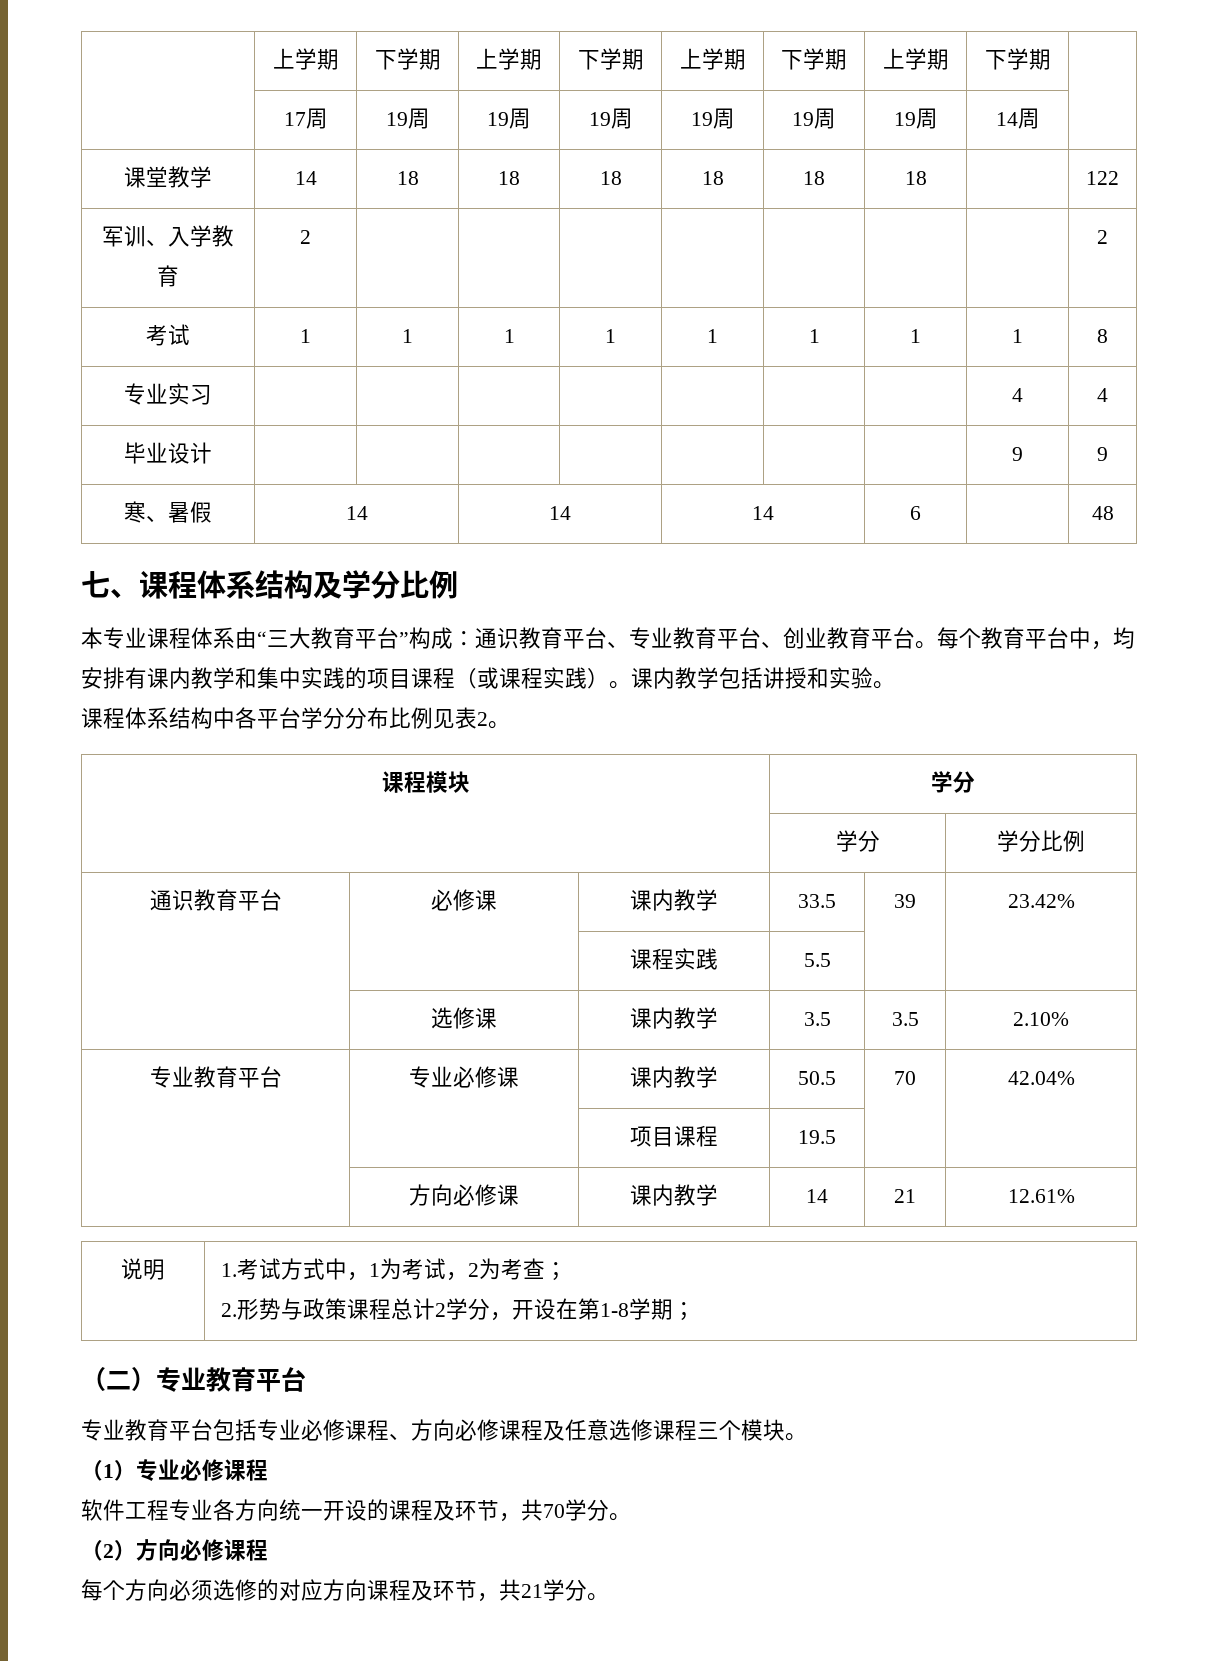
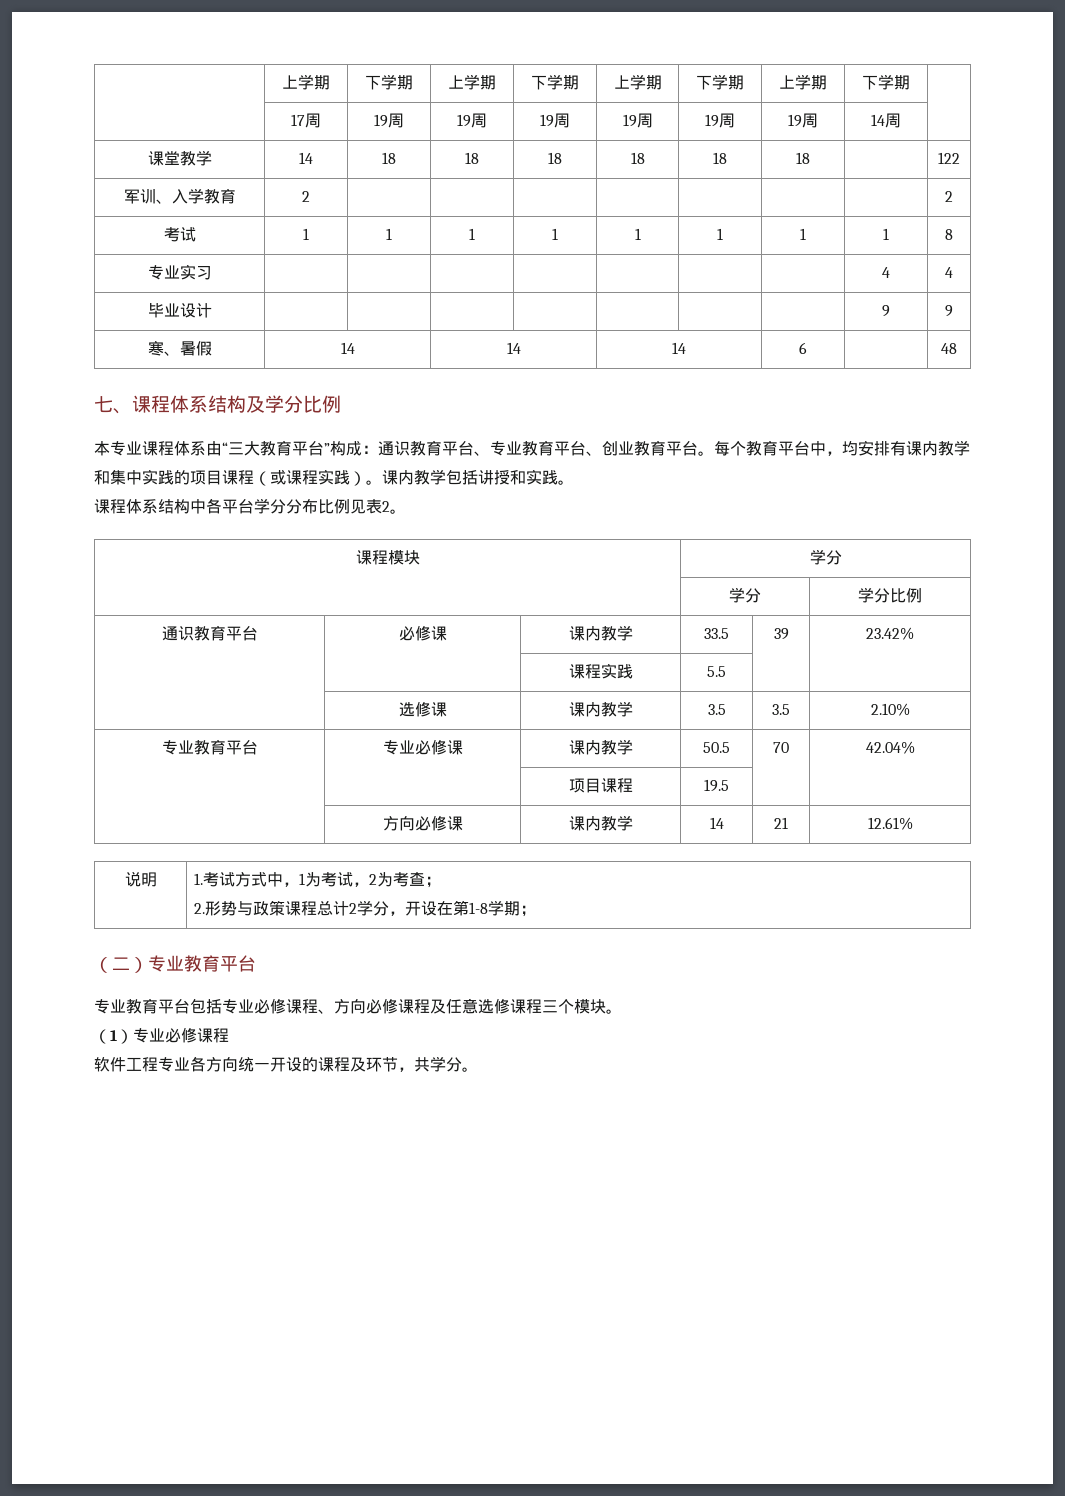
[851,667,873,689] 验 -> [542,470,558,485] 践
[543,1499,631,1521] [81,1539,268,1561] [81,1579,609,1602] 70学分。 // （2）方向必修课程 // 每个方向必须选修的对应方向课程及环节，共21学分。 -> [430,1056,478,1072] 学分。

